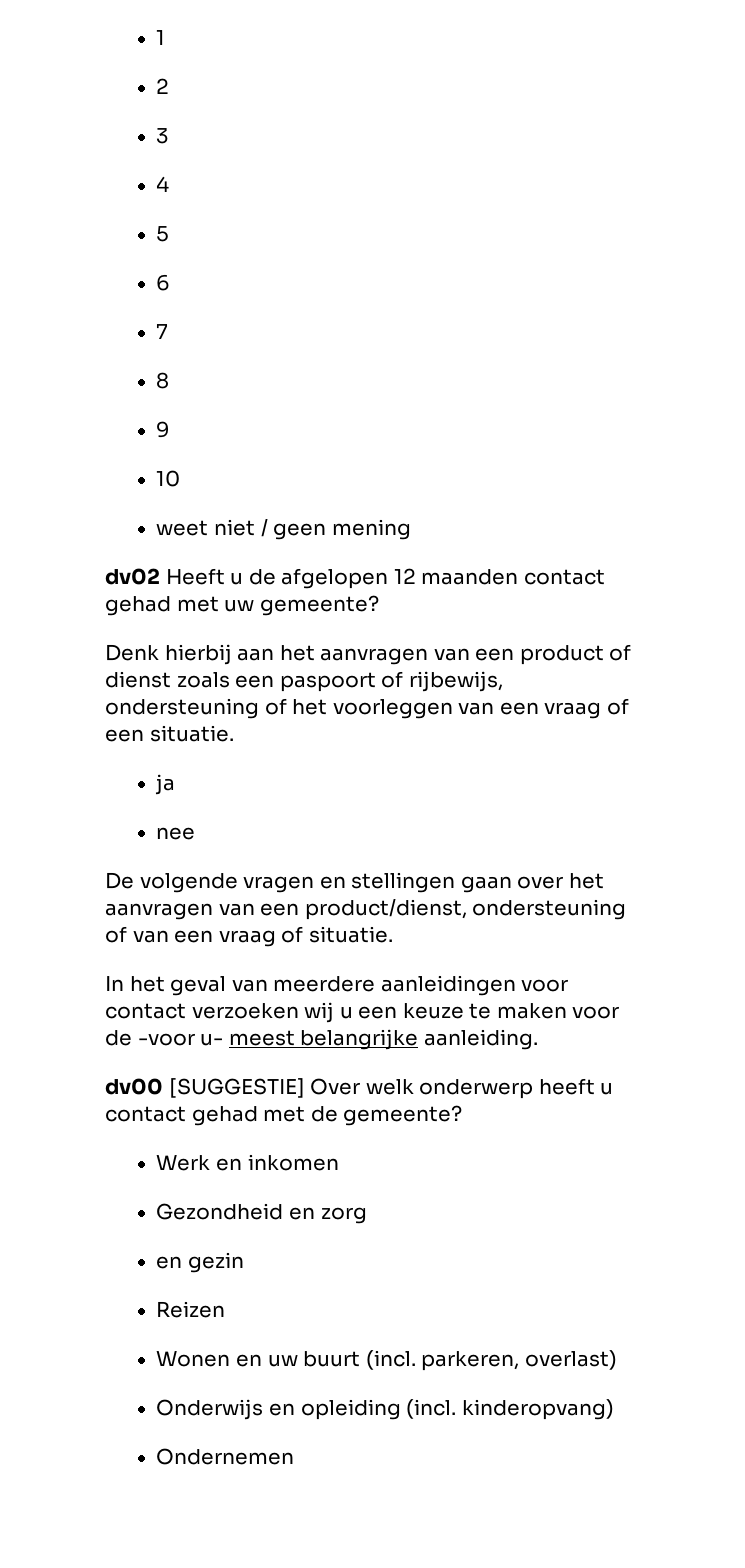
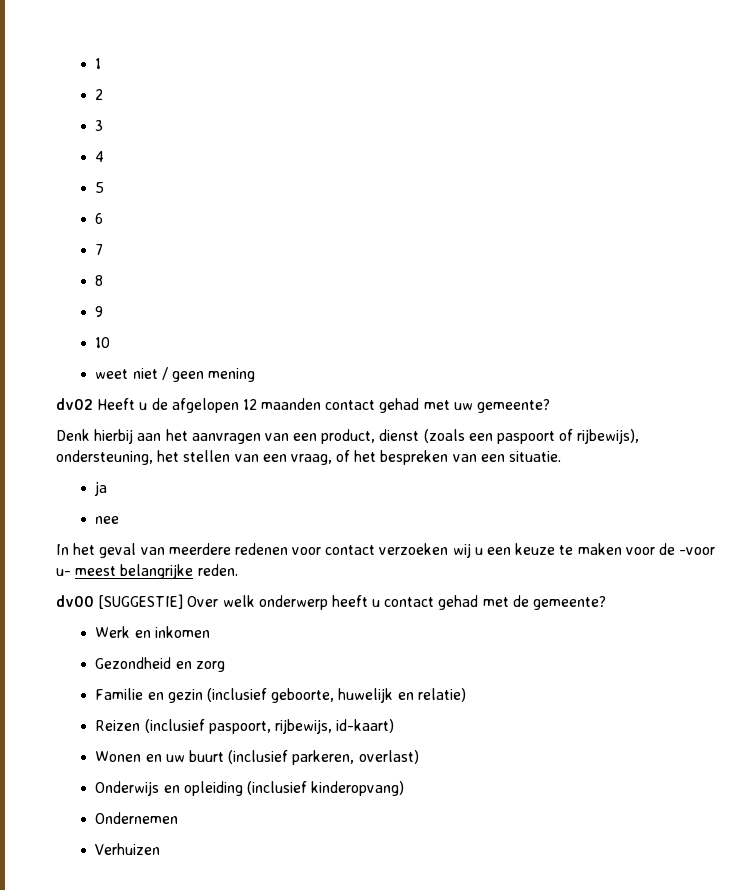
[519,644,632,665] [105,671,503,692] [105,698,259,719] product of dienst zoals een paspoort of rijbewijs, ondersteuning -> [321,429,640,444] [56,450,332,465] product, dienst (zoals een paspoort of rijbewijs), ondersteuning, het stellen van een vraag,
[332,698,629,719] [105,729,144,742] voorleggen van een vraag of een -> [380,450,505,465] bespreken van een
[105,872,604,893] [105,899,627,920] [105,926,393,947] // De volgende vragen en stellingen gaan over het aanvragen van een product/dienst, ondersteuning of van een vraag of situatie. -> (120, 520) none
[380,975,516,996] aanleidingen -> [234,543,288,555] redenen
[423,1029,538,1050] aanleiding. -> [197,564,238,576] reden.
(367, 1215) none -> [95,688,144,700] Familie
[156,1301,226,1318] // Reizen -> [206,688,466,703] [95,719,395,734] (inclusief geboorte, huwelijk en relatie) // Reizen (inclusief paspoort, rijbewijs, id-kaart)
[365,1350,416,1370] (incl. -> [228,750,289,764] (inclusief
[406,1399,457,1419] (incl. -> [246,781,307,795] (inclusief
(295, 1456) none -> [95,843,161,855] // Verhuizen

